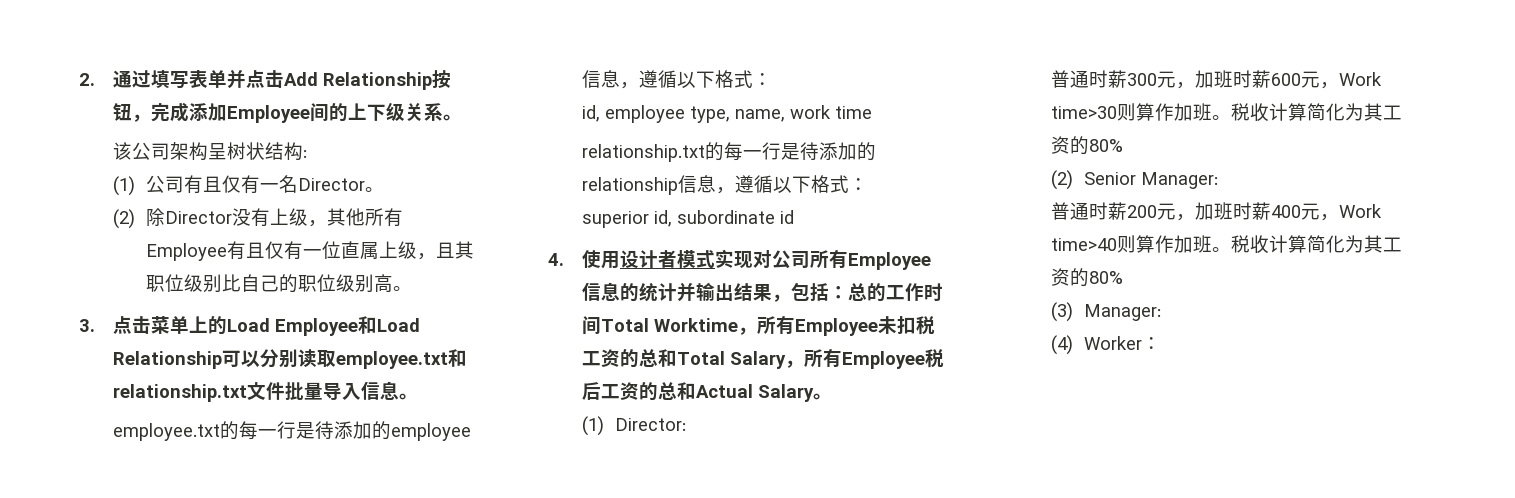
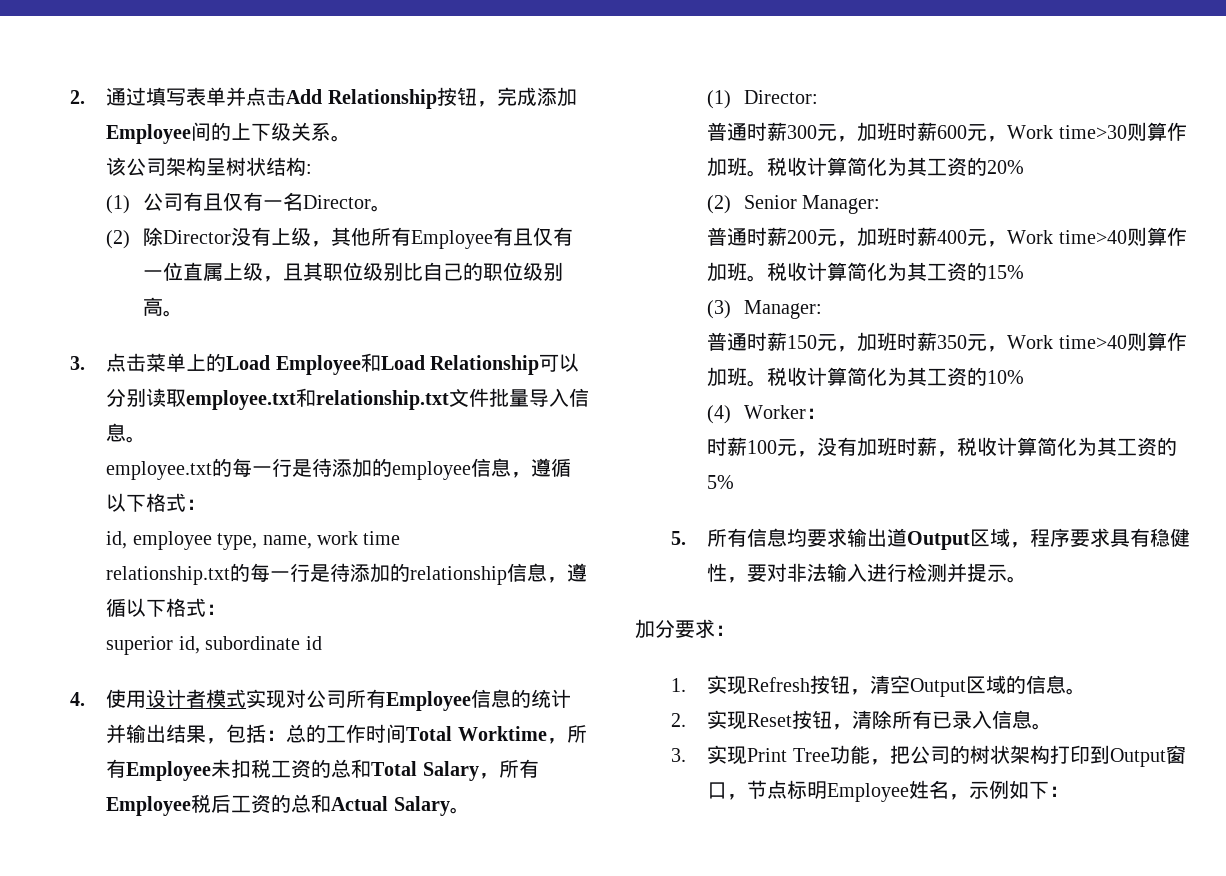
[1088,139,1123,152] 80% -> [987,160,1025,174] 20%
[1088,271,1123,284] 80% -> [987,265,1025,279] 15%
[1050,335,1143,355] (4) Worker -> [707,332,1187,352] [707,367,1025,387] [707,405,826,424] [707,437,1178,457] [707,475,735,489] [671,528,1191,550] [707,563,1028,583] [635,619,735,639] [671,675,1087,697] [671,710,1053,730] [671,745,1186,767] [707,780,1050,802] 普通时薪150元，加班时薪350元，Work time>40则算作加班。税收计算简化为其工资的10% // (4) Worker： // 时薪100元，没有加班时薪，税收计算简化为其工资的5% // 5.所有信息均要求输出道Output区域，程序要求具有稳健性，要对非法输入进行检测并提示。 // 加分要求： // 1.实现Refresh按钮，清空Output区域的信息。 // 2.实现Reset按钮，清除所有已录入信息。 // 3.实现Print Tree功能，把公司的树状架构打印到Output窗口，节点标明Employee姓名，示例如下

